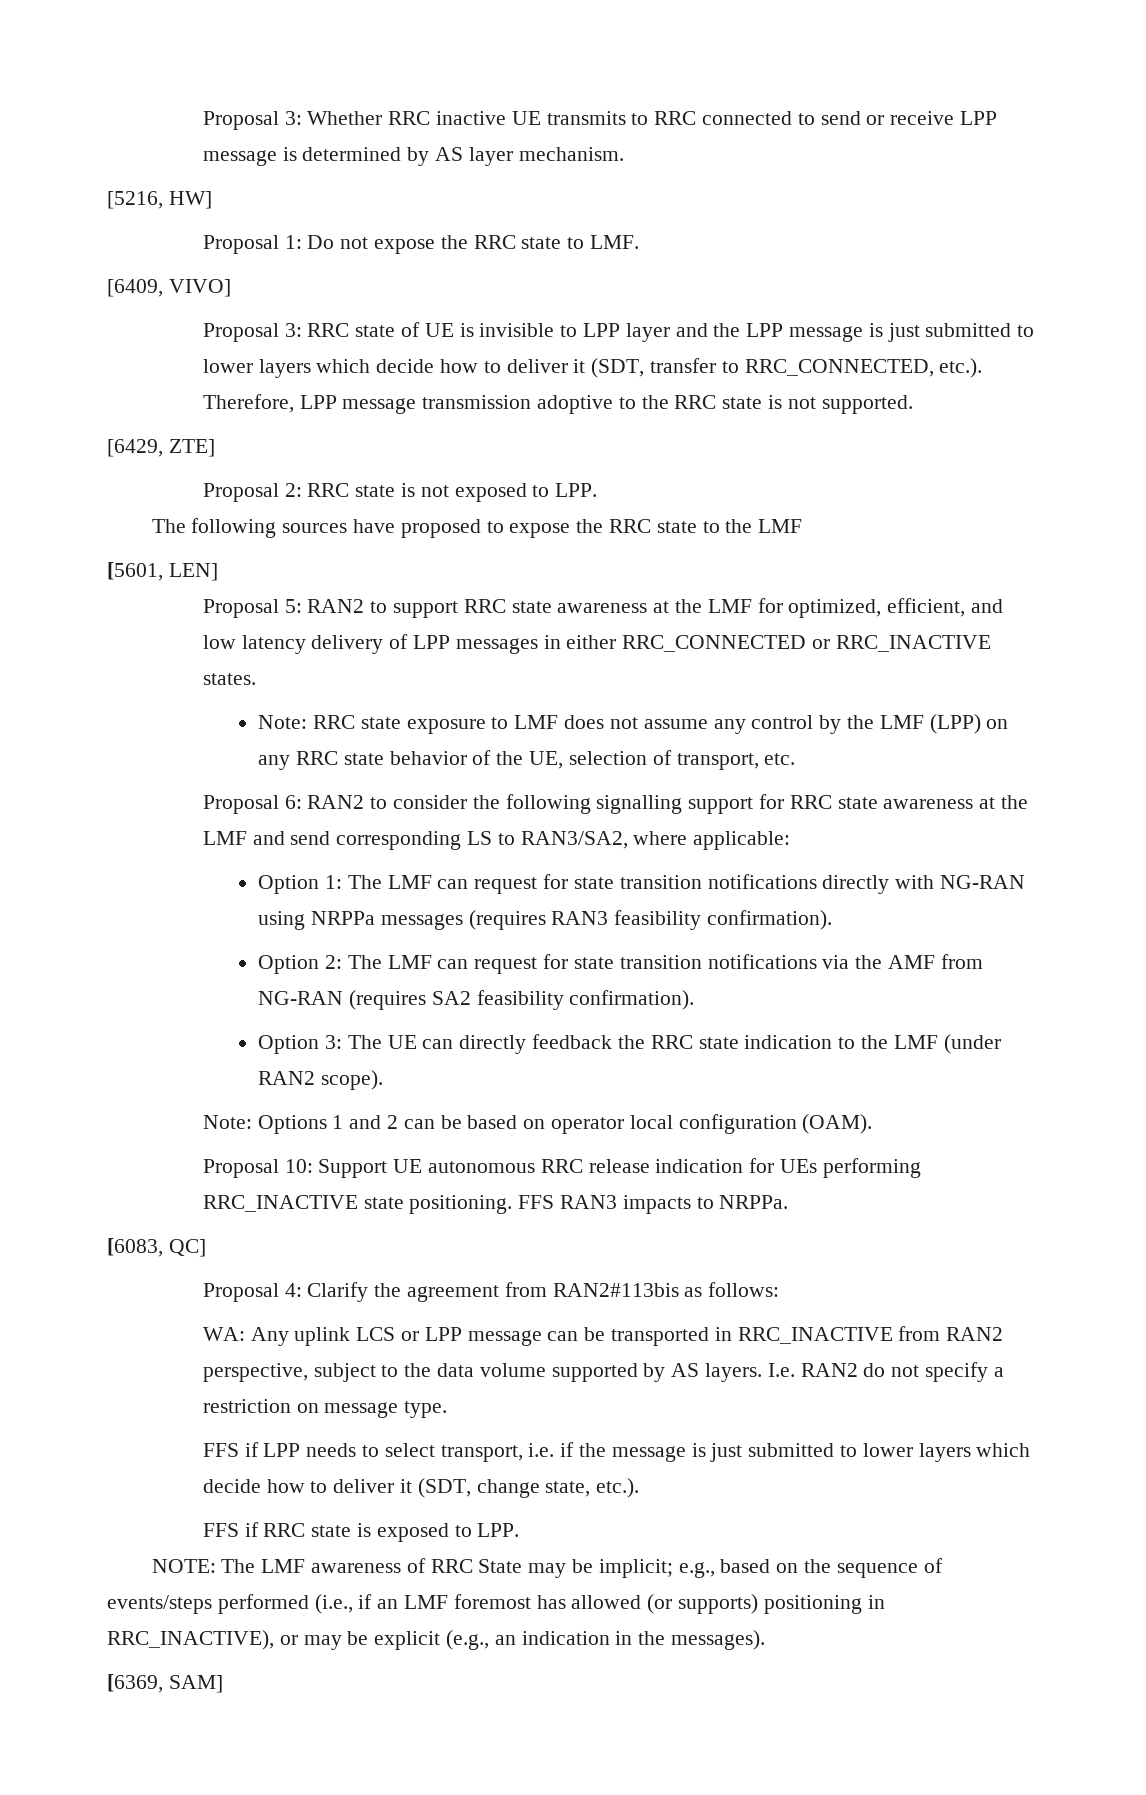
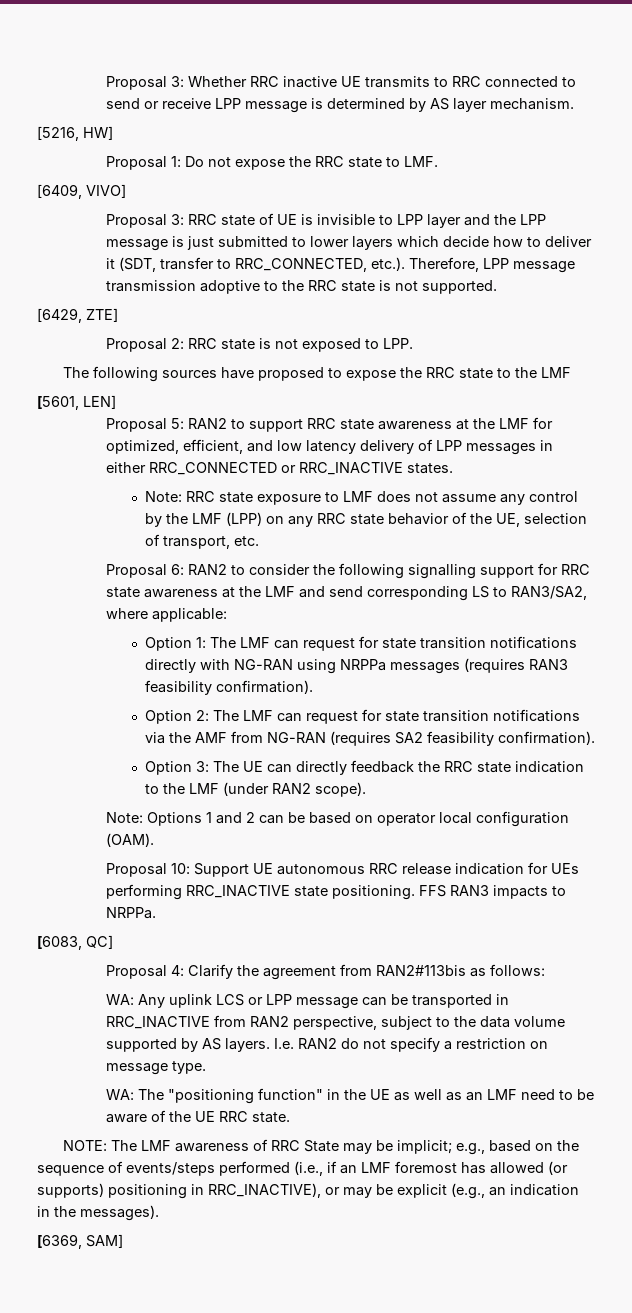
[202,1442,1031,1462] [202,1478,640,1498] [202,1522,520,1542] FFS if LPP needs to select transport, i.e. if the message is just submitted to lower layers which decide how to deliver it (SDT, change state, etc.). // FFS if RRC state is exposed to LPP. -> [105,1088,594,1104] [105,1110,290,1123] WA: The "positioning function" in the UE as well as an LMF need to be aware of the UE RRC state.

